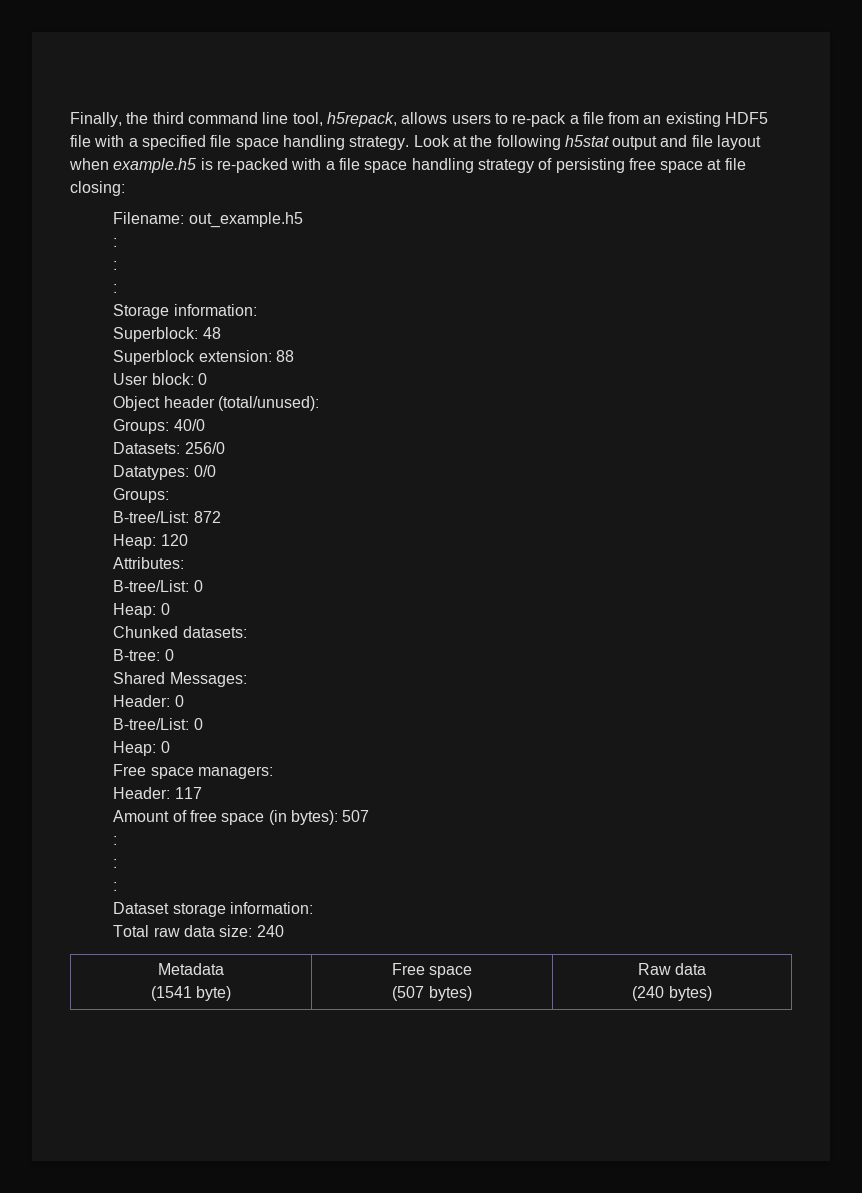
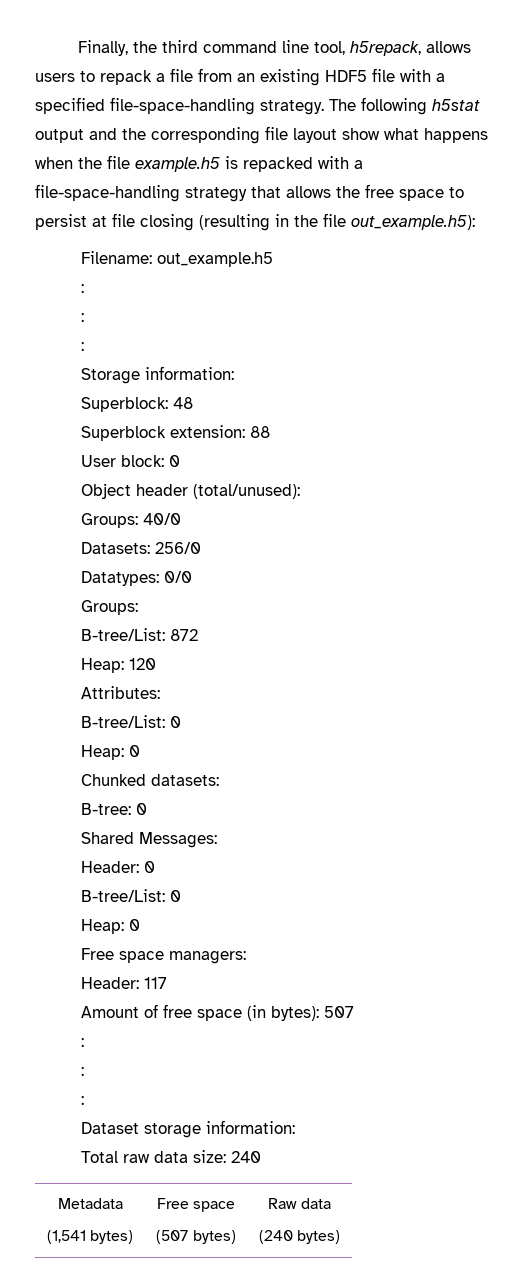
[512,112,567,127] re-pack -> [100,70,152,85] repack
[210,135,762,150] [69,158,109,170] file space handling strategy. Look at the following h5stat output and file layout when -> [110,97,480,115] [35,126,488,144] [35,155,130,169] file-space-handling strategy. The following h5stat output and the corresponding file layout show what happens when the file
[216,158,746,173] [70,181,125,196] re-packed with a file space handling strategy of persisting free space at file closing: -> [243,156,363,172] [35,184,464,202] [35,213,475,231] repacked with a file-space-handling strategy that allows the free space to persist at file closing (resulting in the file out_example.h5):
[150,986,232,1001] (1541 byte) -> [46,1230,134,1244] (1,541 bytes)

